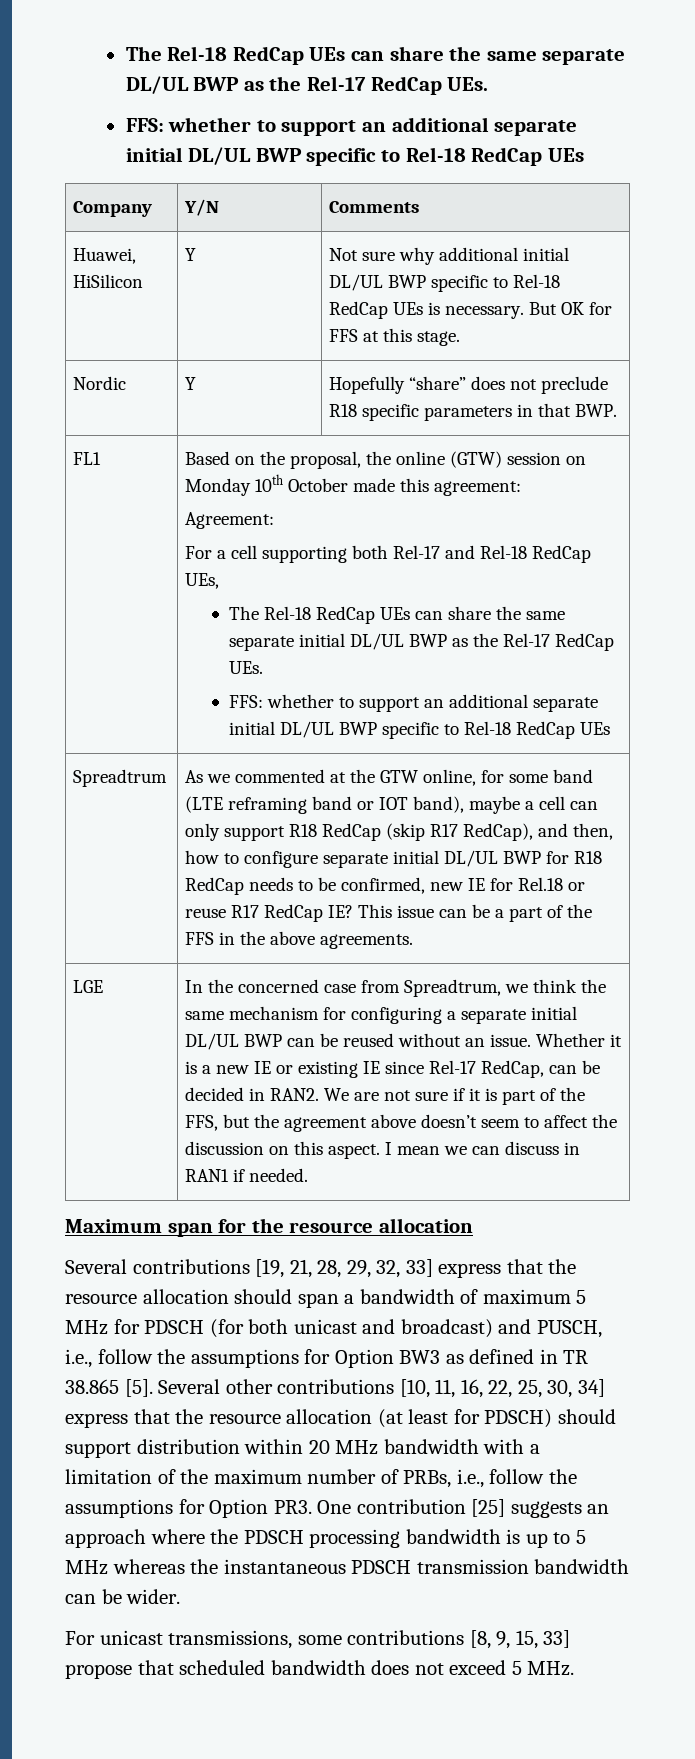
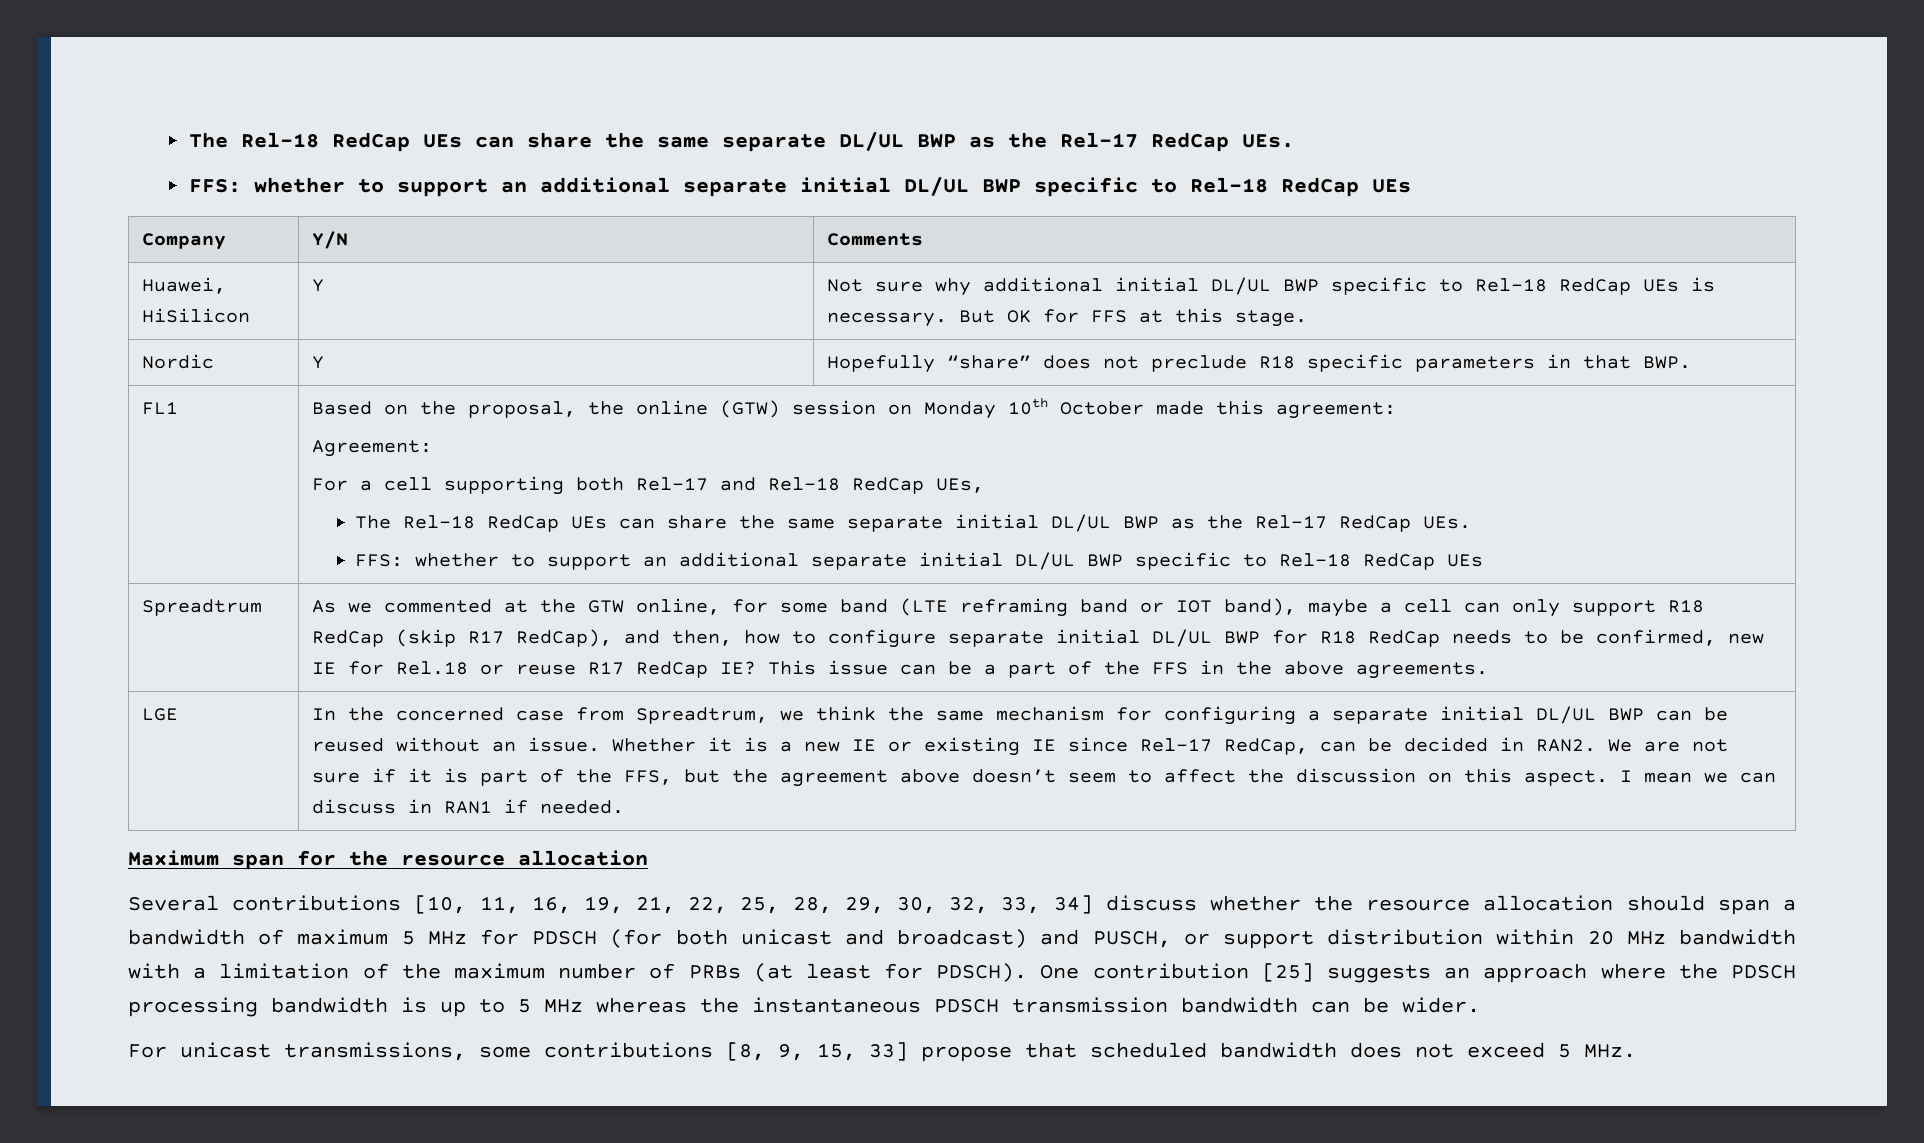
[255,1259,543,1278] [19, 21, 28, 29, 32, 33] express that -> [414,895,1301,914] [10, 11, 16, 19, 21, 22, 25, 28, 29, 30, 32, 33, 34] discuss whether
[65,1349,589,1368] [65,1379,605,1398] [65,1409,616,1428] i.e., follow the assumptions for Option BW3 as defined in TR 38.865 [5]. Several other contributions [10, 11, 16, 22, 25, 30, 34] express that the resource allocation (at least for PDSCH) should -> [1183,933,1210,945] or
[403,1469,577,1488] [65,1499,312,1518] PRBs, i.e., follow the assumptions for Option PR3. -> [688,963,1028,982] PRBs (at least for PDSCH).

